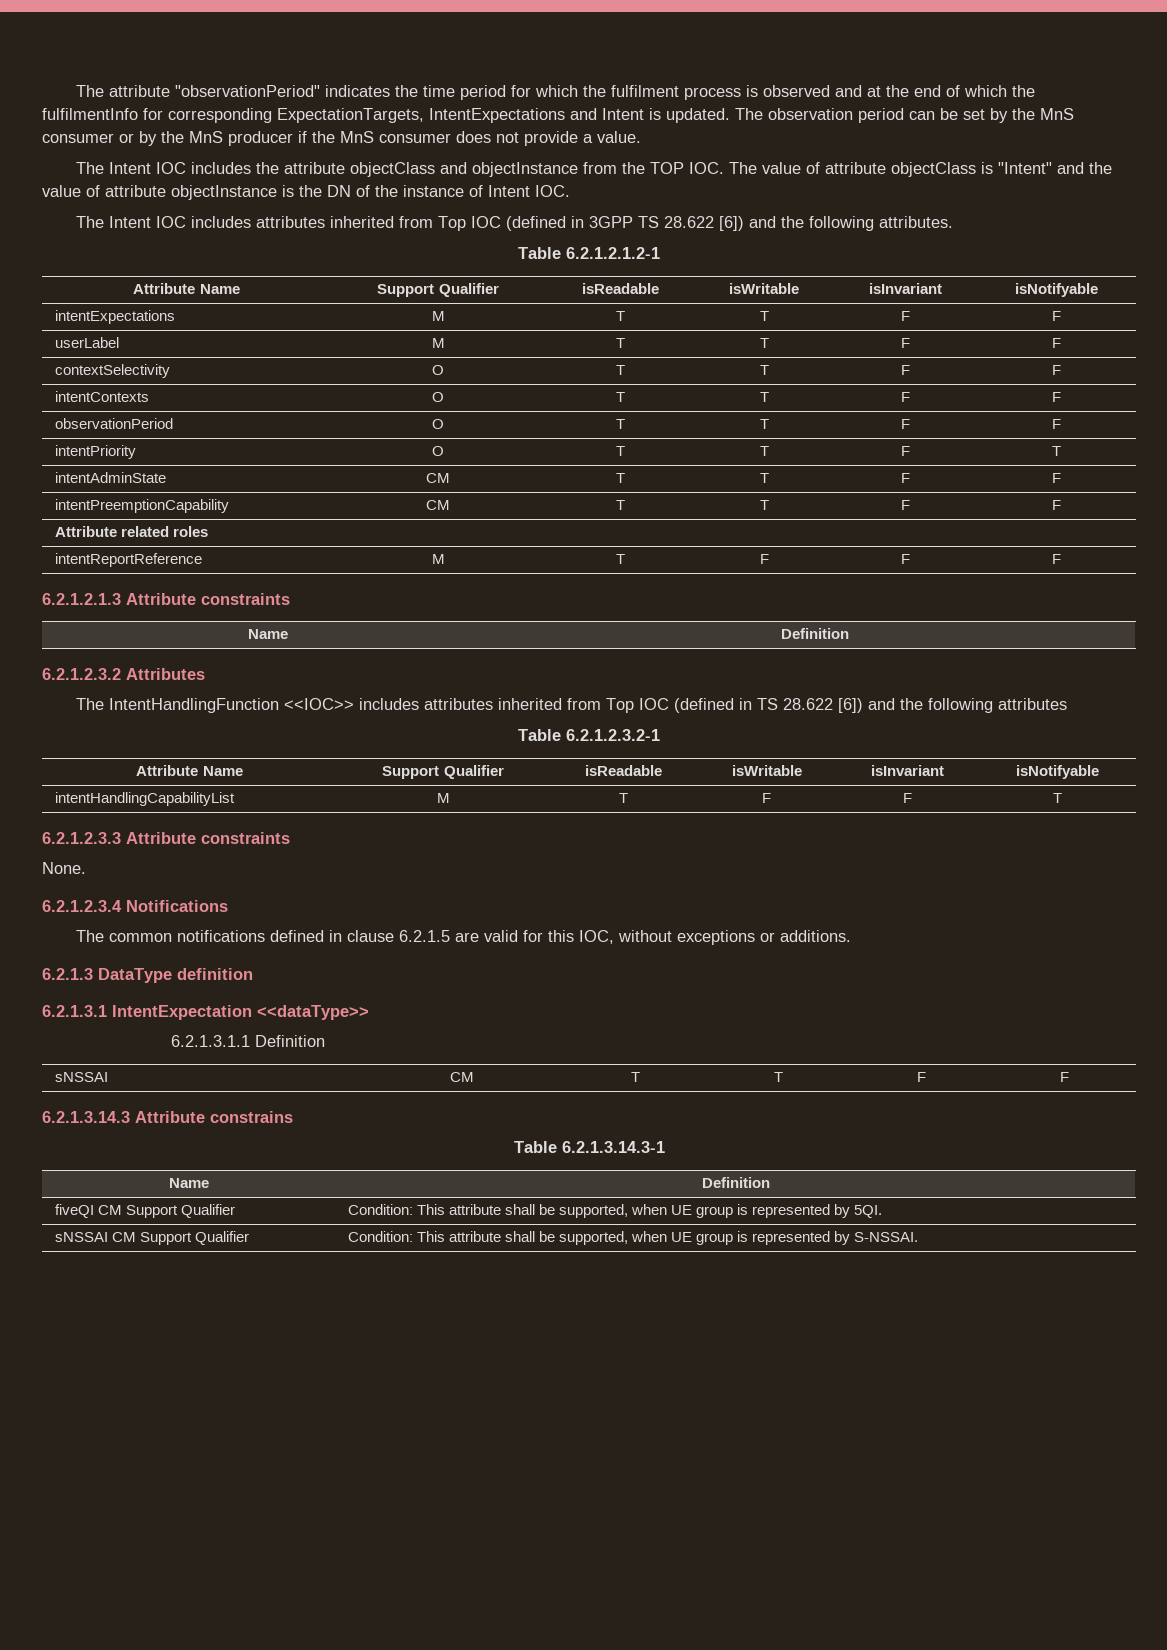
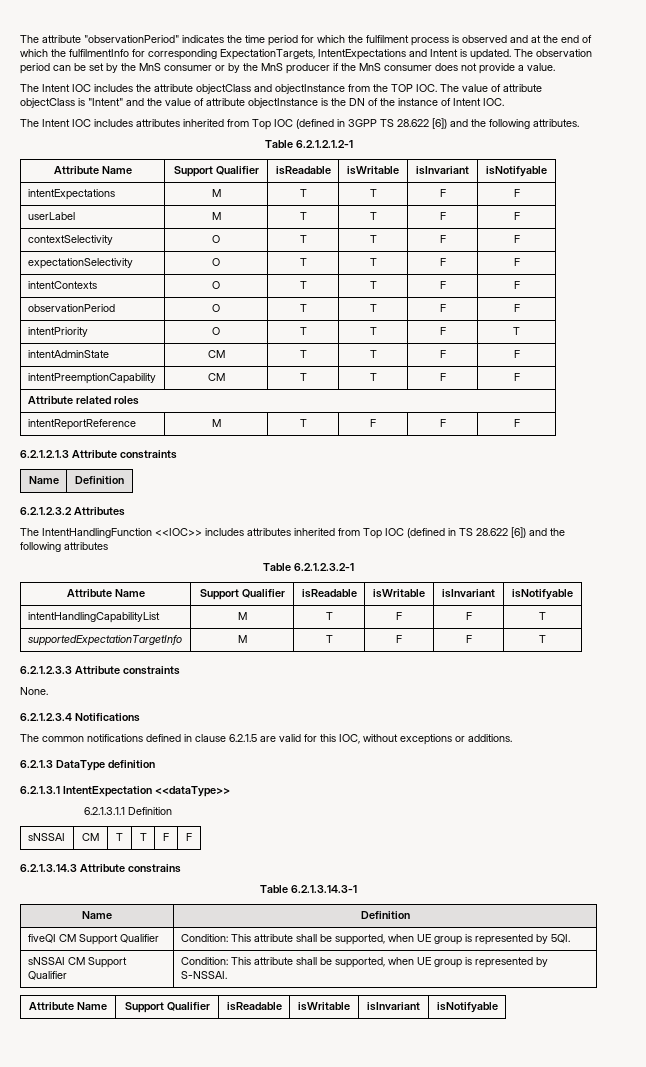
(1061, 370) none -> [27,258,133,269] [212,258,220,266] [299,258,307,266] [369,258,377,266] [439,258,446,266] [513,258,520,266] // expectationSelectivity | O | T | T | F | F
(1062, 798) none -> [27,635,182,646] [237,635,247,643] [325,635,333,643] [396,635,402,643] [465,635,472,643] [539,635,546,643] // supportedExpectationTargetInfo | M | T | F | F | T
(919, 1237) none -> [29,1002,107,1010] [124,1002,210,1013] [226,1002,282,1011] [298,1002,350,1011] [367,1002,420,1011] [436,1002,498,1013] // Attribute Name | Support Qualifier | isReadable | isWritable | isInvariant | isNotifyable

